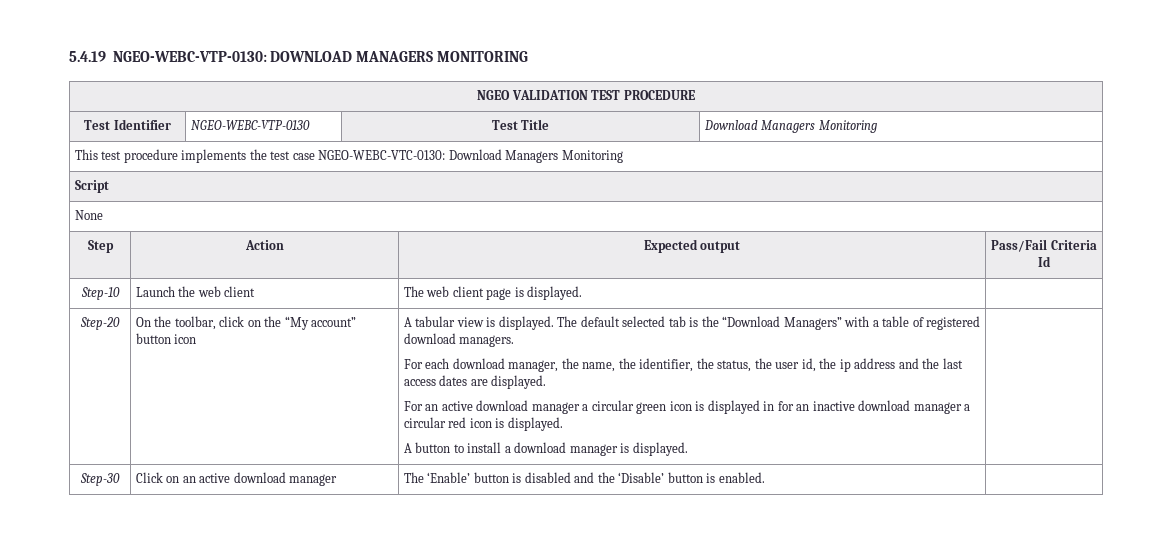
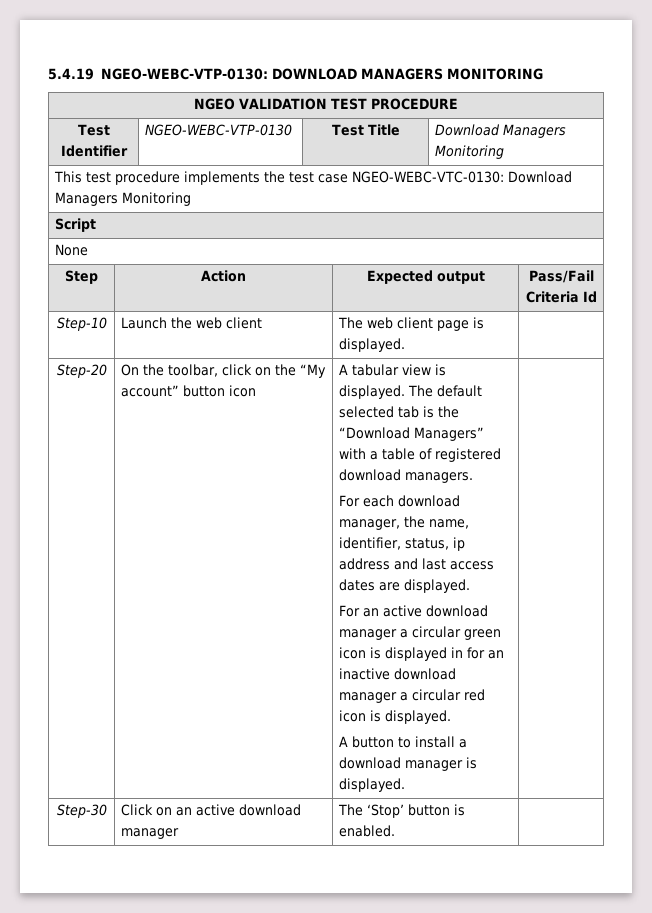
[618,358,837,372] the identifier, the status, the user id, the -> [339,537,450,550] identifier, status,
[922,358,940,369] the -> (419, 564) none
[427,472,665,483] ‘Enable’ button is disabled and the ‘Disable’ -> [367,804,405,818] ‘Stop’

